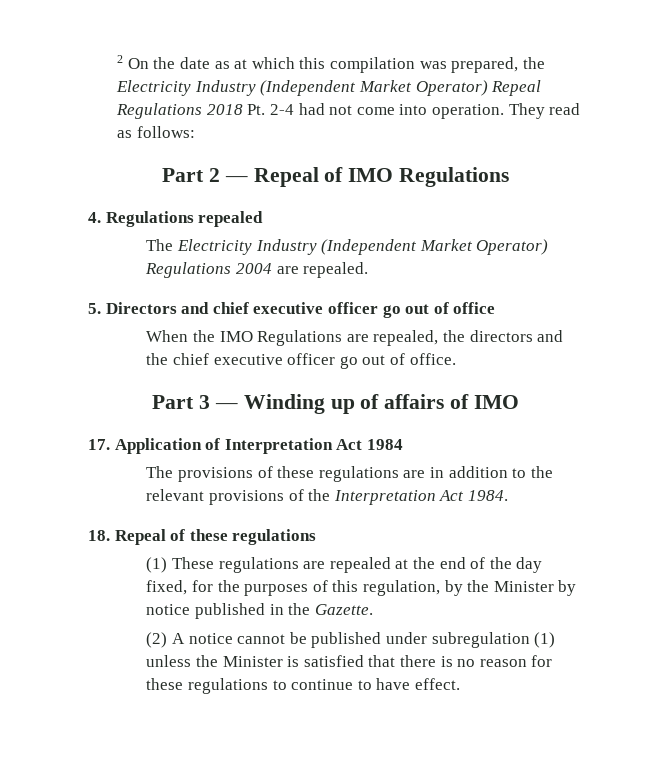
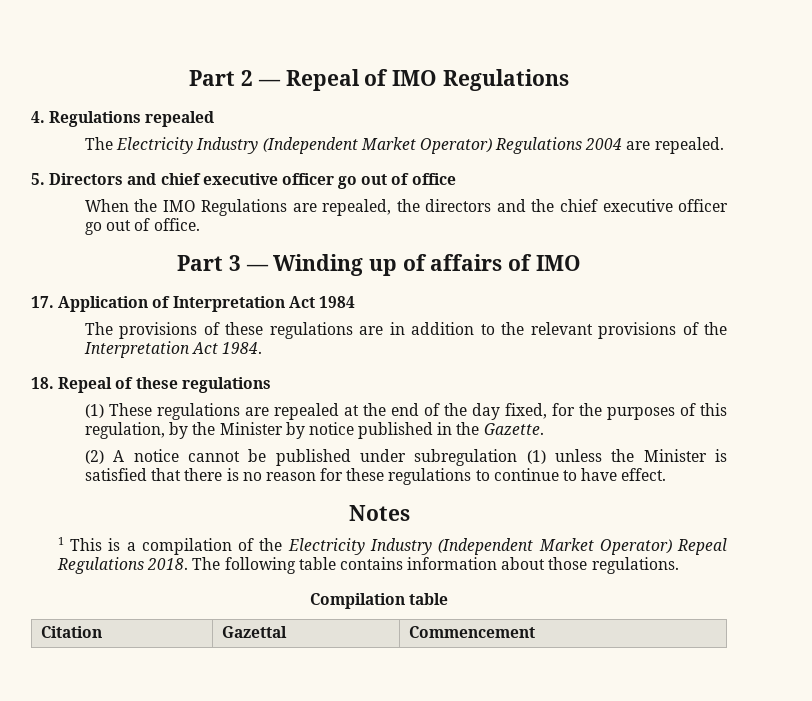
[117,55,545,73] [116,80,542,96] [116,103,581,119] [117,126,195,138] 2 On the date as at which this compilation was prepared, the Electricity Industry (Independent Market Operator) Repeal Regulations 2018 Pt. 2-4 had not come into operation. They read as follows: // -> (189, 78) none
(460, 684) none -> [348,505,410,521] [57,537,727,555] [56,557,679,574] [309,593,449,609] [40,626,102,638] [221,626,287,638] [408,626,535,638] // Notes // 1 This is a compilation of the Electricity Industry (Independent Market Operator) Repeal Regulations 2018. The following table contains information about those regulations. // Compilation table // Citation | Gazettal | Commencement

